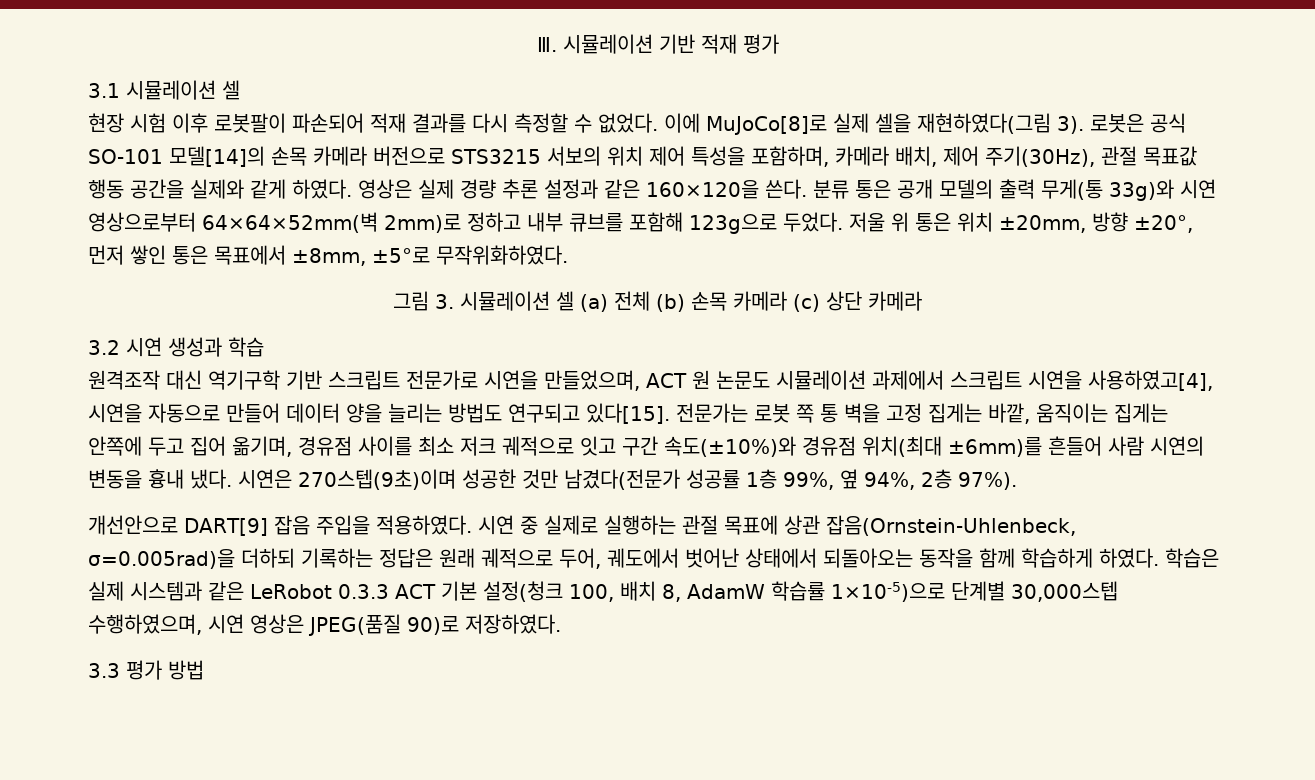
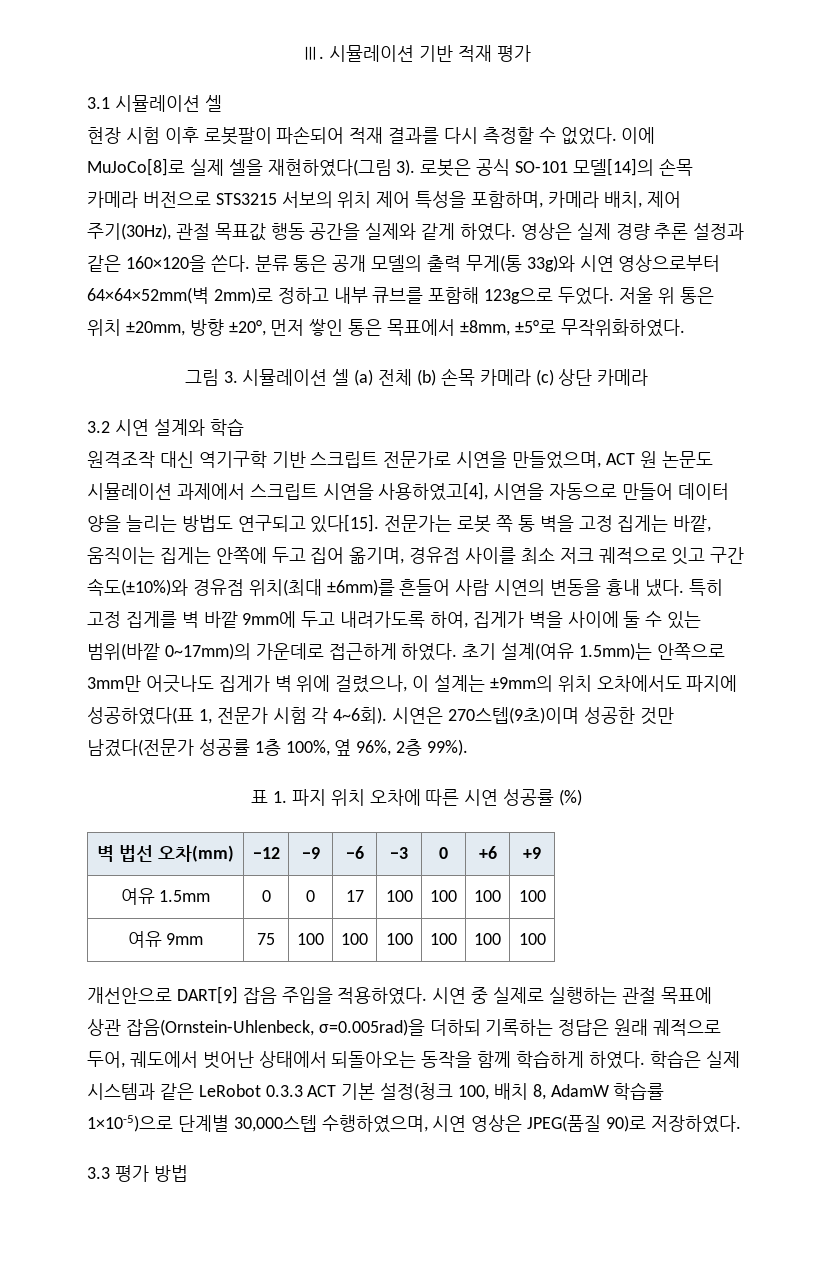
[168,337,222,357] 생성과 -> [153,419,205,436] 설계와
(232, 479) none -> [688,579,723,596] [87,611,702,629] [87,643,725,661] [87,675,738,693] [87,707,388,725] 특히 고정 집게를 벽 바깥 9mm에 두고 내려가도록 하여, 집게가 벽을 사이에 둘 수 있는 범위(바깥 0~17mm)의 가운데로 접근하게 하였다. 초기 설계(여유 1.5mm)는 안쪽으로 3mm만 어긋나도 집게가 벽 위에 걸렸으나, 이 설계는 ±9mm의 위치 오차에서도 파지에 성공하였다(표 1, 전문가 시험 각 4~6회).
[783,469,1017,490] 99%, 옆 94%, 2층 97%). -> [285,739,469,756] [251,789,582,806] [97,845,234,862] [252,847,280,859] [301,847,320,859] [345,846,364,859] [390,847,408,859] [439,847,448,859] [478,846,497,859] [523,847,541,859] [120,888,211,905] [261,890,271,902] [306,890,315,902] [345,890,364,902] [385,890,413,902] [430,890,457,902] [474,890,501,902] [518,890,546,902] [127,931,204,948] [257,933,275,945] [297,933,324,945] [341,933,368,945] [385,933,413,945] [430,933,457,945] [474,933,501,945] [518,933,546,945] 100%, 옆 96%, 2층 99%). // 표 1. 파지 위치 오차에 따른 시연 성공률 (%) // 벽 법선 오차(mm) | −12 | −9 | −6 | −3 | 0 | +6 | +9 // 여유 1.5mm | 0 | 0 | 17 | 100 | 100 | 100 | 100 // 여유 9mm | 75 | 100 | 100 | 100 | 100 | 100 | 100

